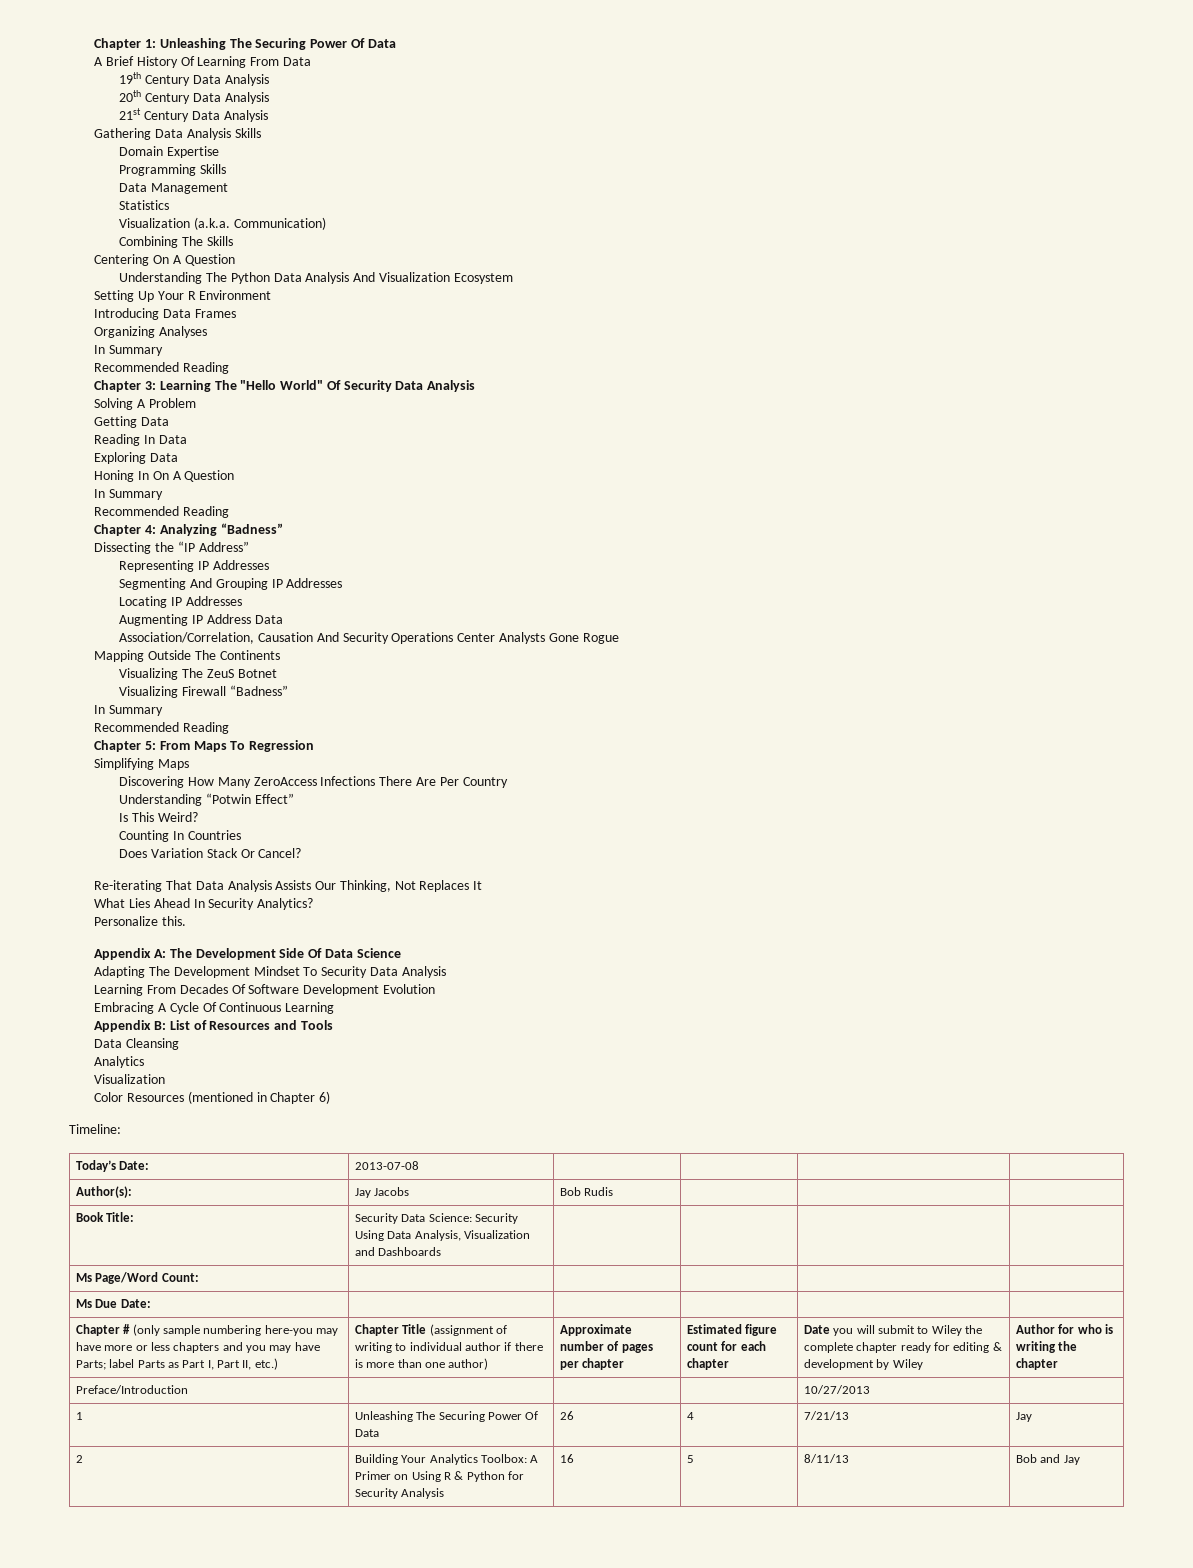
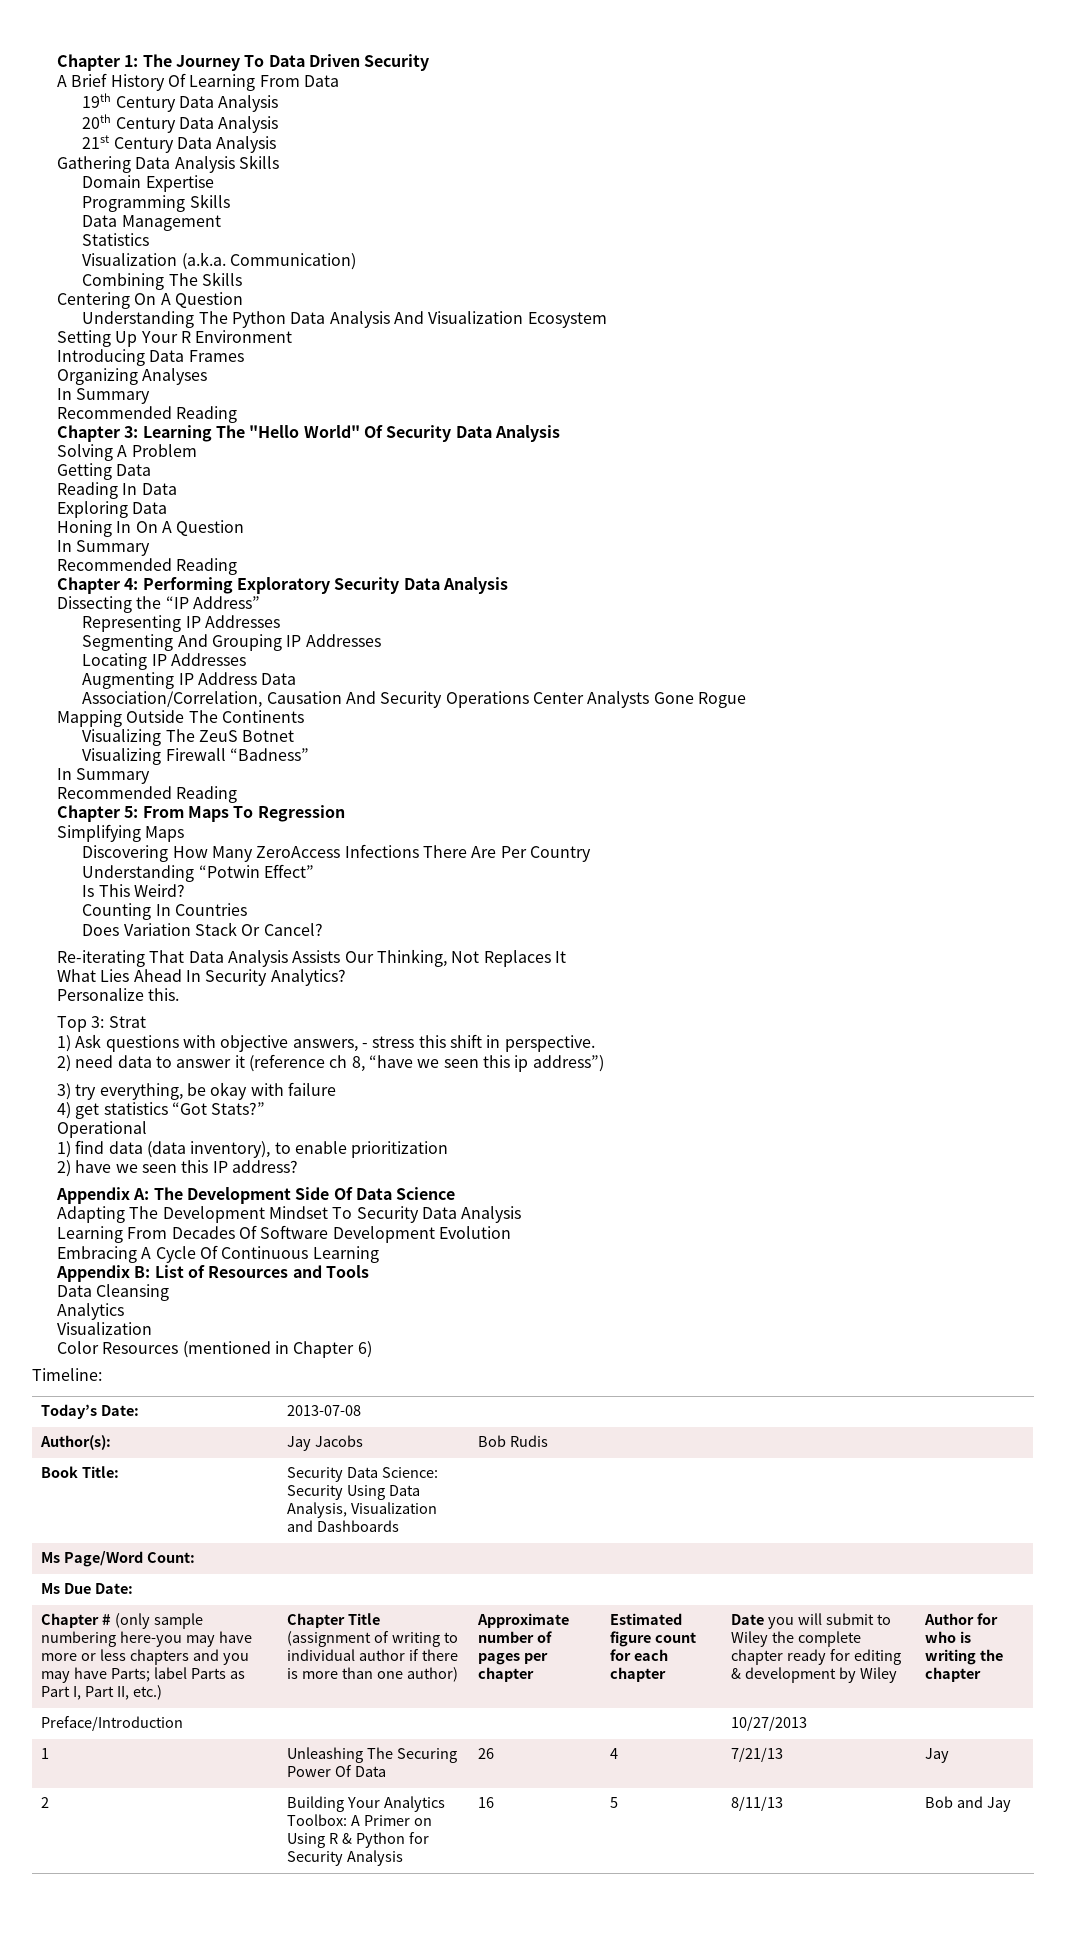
[159,38,396,50] Unleashing The Securing Power Of Data -> [142,54,430,71] The Journey To Data Driven Security
[159,523,283,536] Analyzing “Badness” -> [142,577,509,594] Performing Exploratory Security Data Analysis
(186, 921) none -> [57,1016,146,1032] [57,1034,595,1052] [57,1054,604,1072] [57,1082,337,1100] [57,1102,266,1119] [57,1121,148,1138] [57,1140,449,1158] [57,1160,299,1177] // Top 3: Strat // 1) Ask questions with objective answers, - stress this shift in perspective. // 2) need data to answer it (reference ch 8, “have we seen this ip address”) // 3) try everything, be okay with failure // 4) get statistics “Got Stats?” // Operational // 1) find data (data inventory), to enable prioritization // 2) have we seen this IP address?

